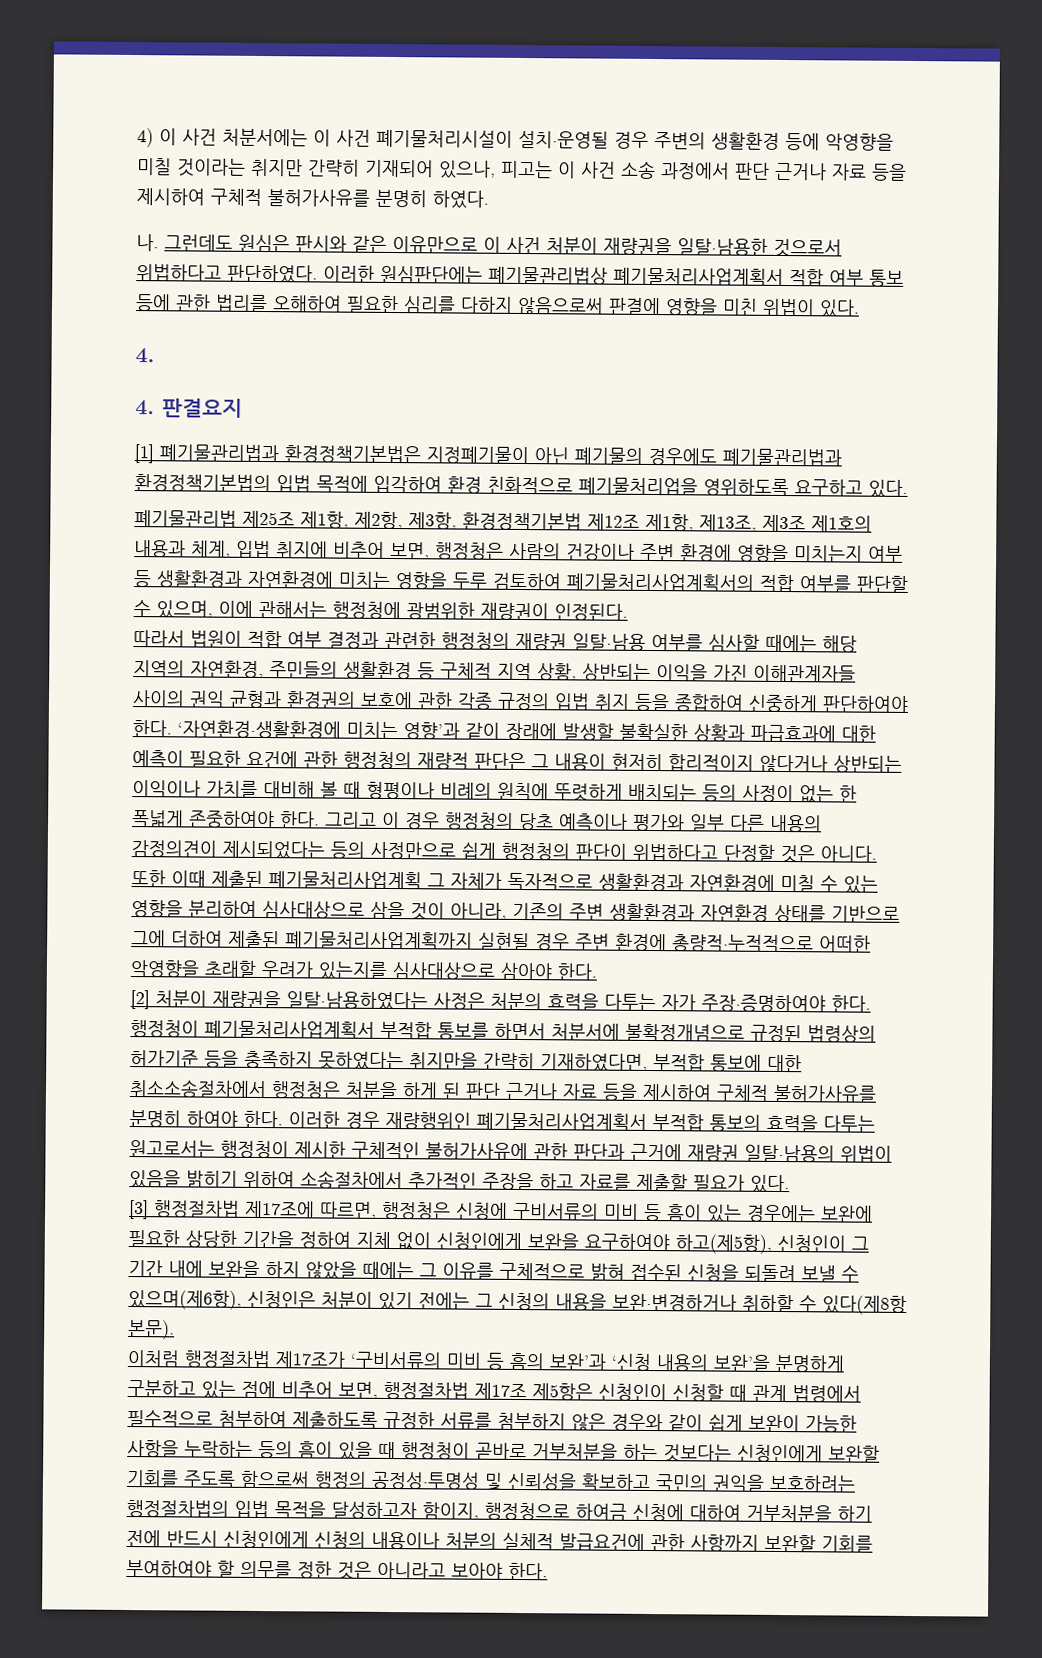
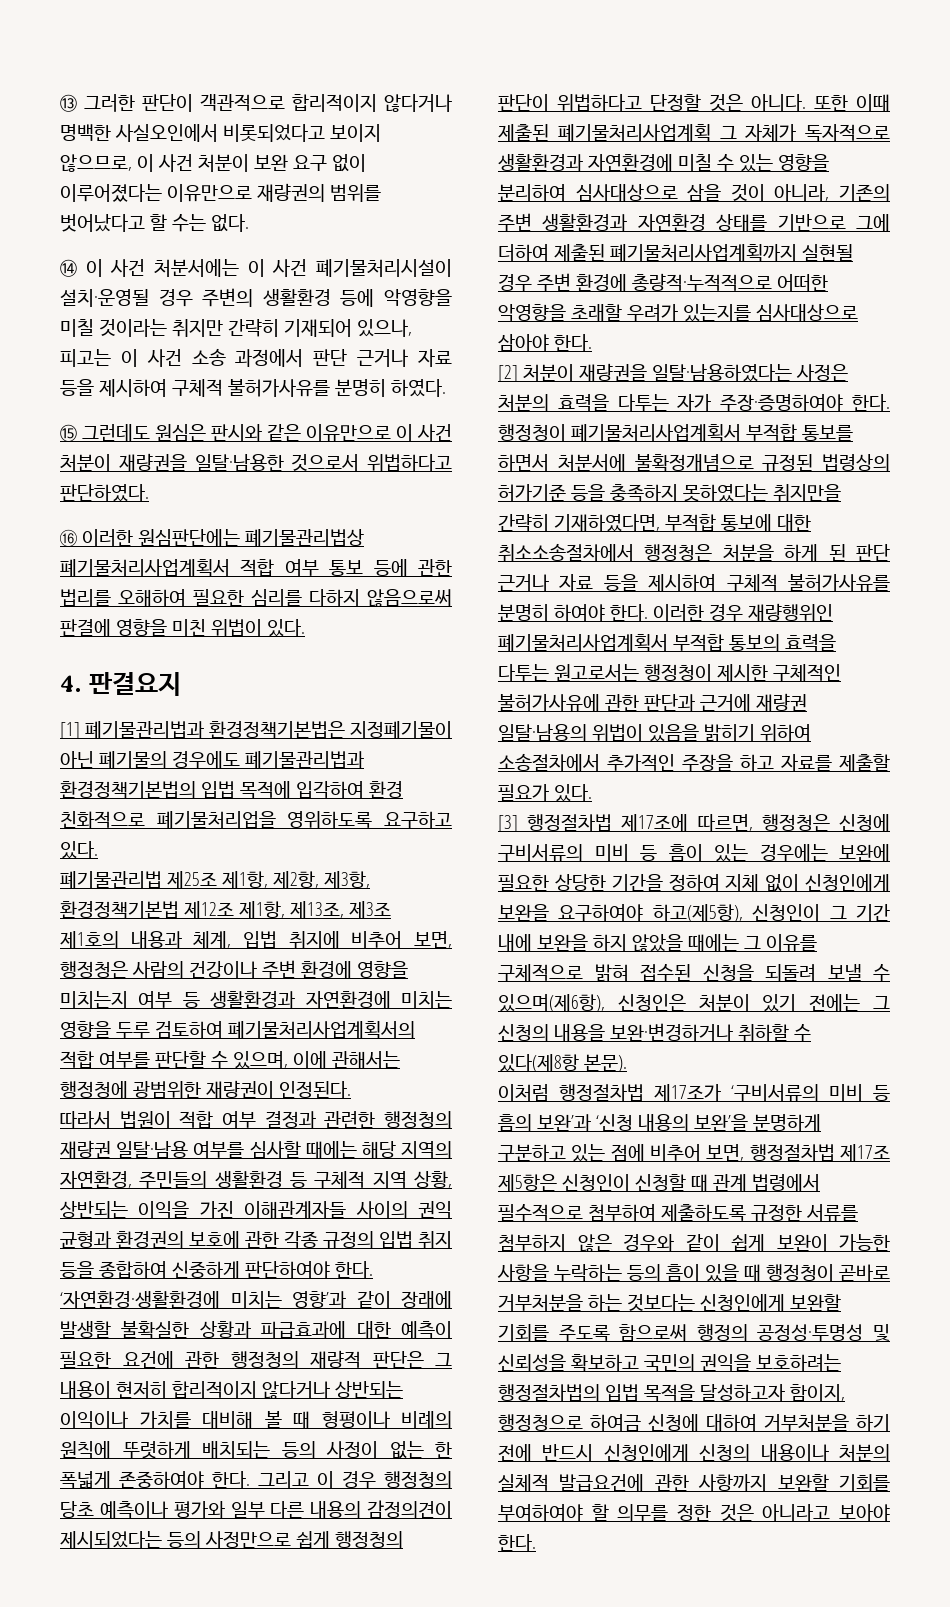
[137,128,154,148] 4) -> [60,94,452,112] [60,124,381,142] [60,154,366,172] [60,183,381,202] [60,214,249,232] [60,259,77,277] ⑬ 그러한 판단이 객관적으로 합리적이지 않다거나 명백한 사실오인에서 비롯되었다고 보이지 않으므로, 이 사건 처분이 보완 요구 없이 이루어졌다는 이유만으로 재량권의 범위를 벗어났다고 할 수는 없다. // ⑭
[136,234,159,252] 나. -> [60,424,77,442] ⑮
(318, 274) none -> [60,529,77,547] // ⑯
[135,400,155,416] // 4. -> (82, 683) none

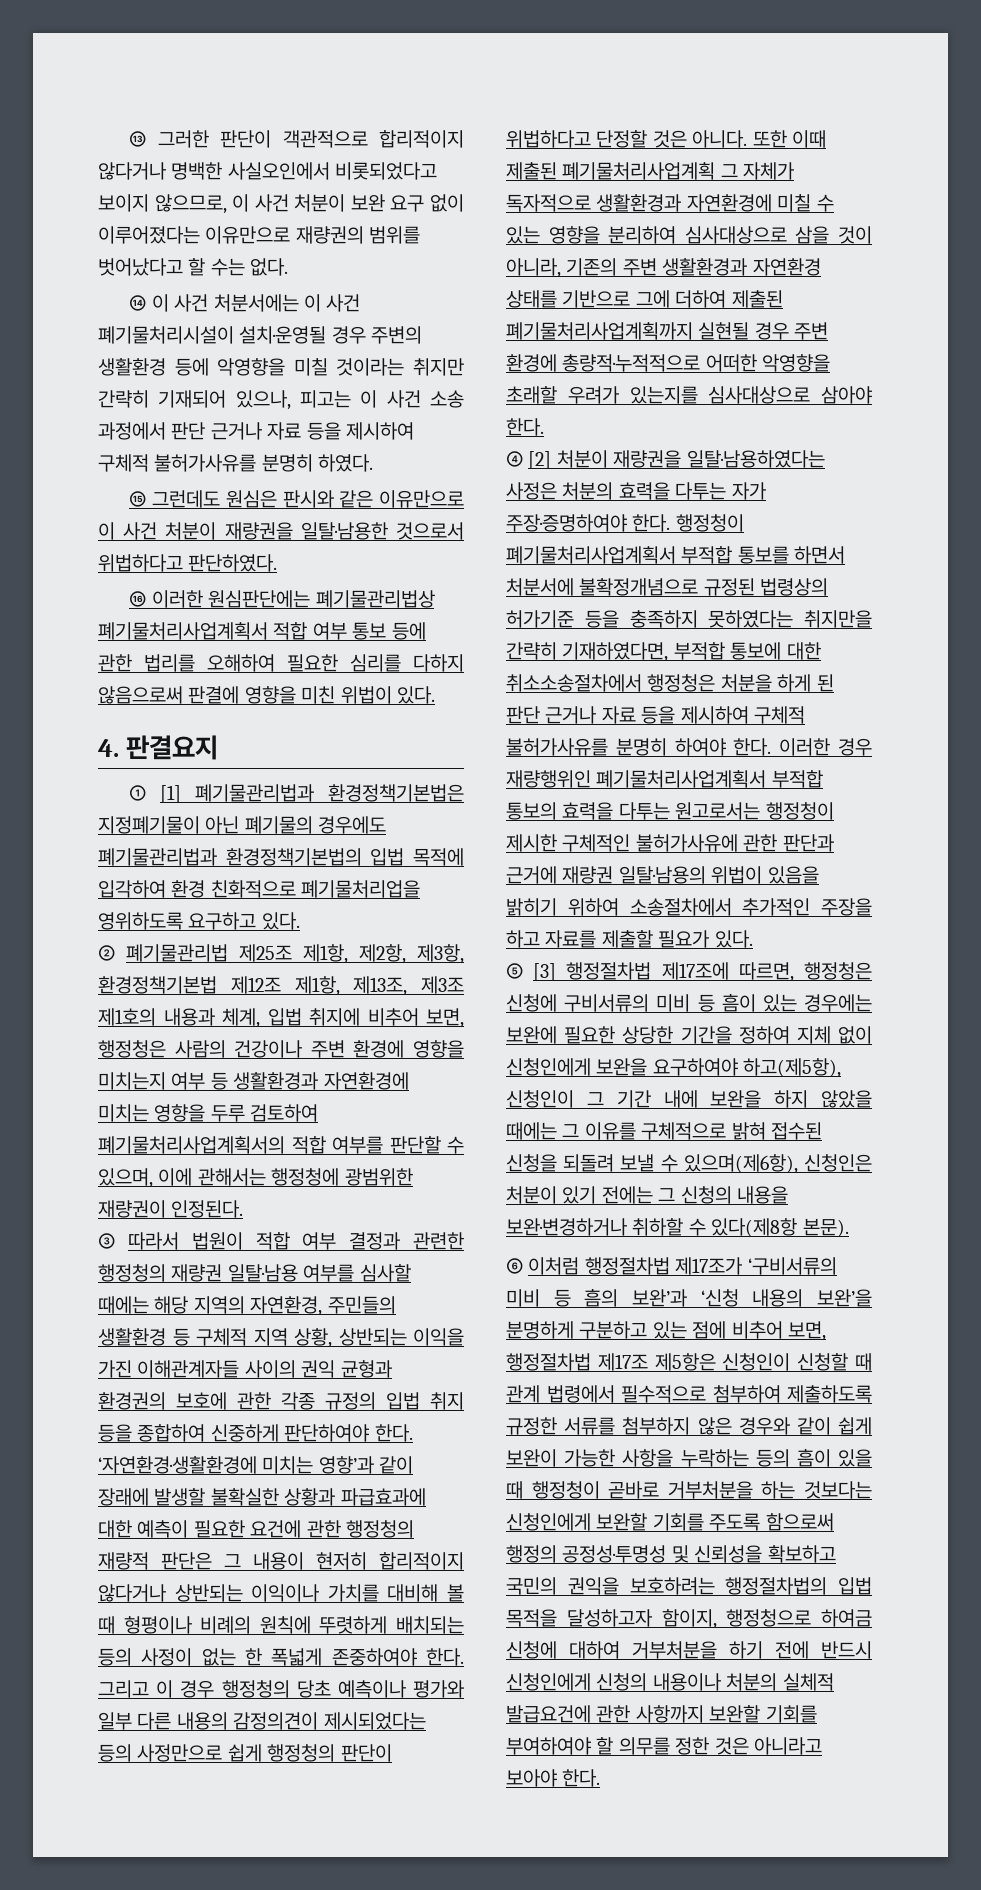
(181, 684) none -> [129,785,147,801] ①
(98, 850) none -> [98,945,115,961] ②
(351, 1090) none -> [98,1233,115,1249] ③
(592, 343) none -> [506,451,523,467] ④
(592, 793) none -> [506,963,523,979] ⑤
(627, 1063) none -> [506,1258,523,1274] ⑥

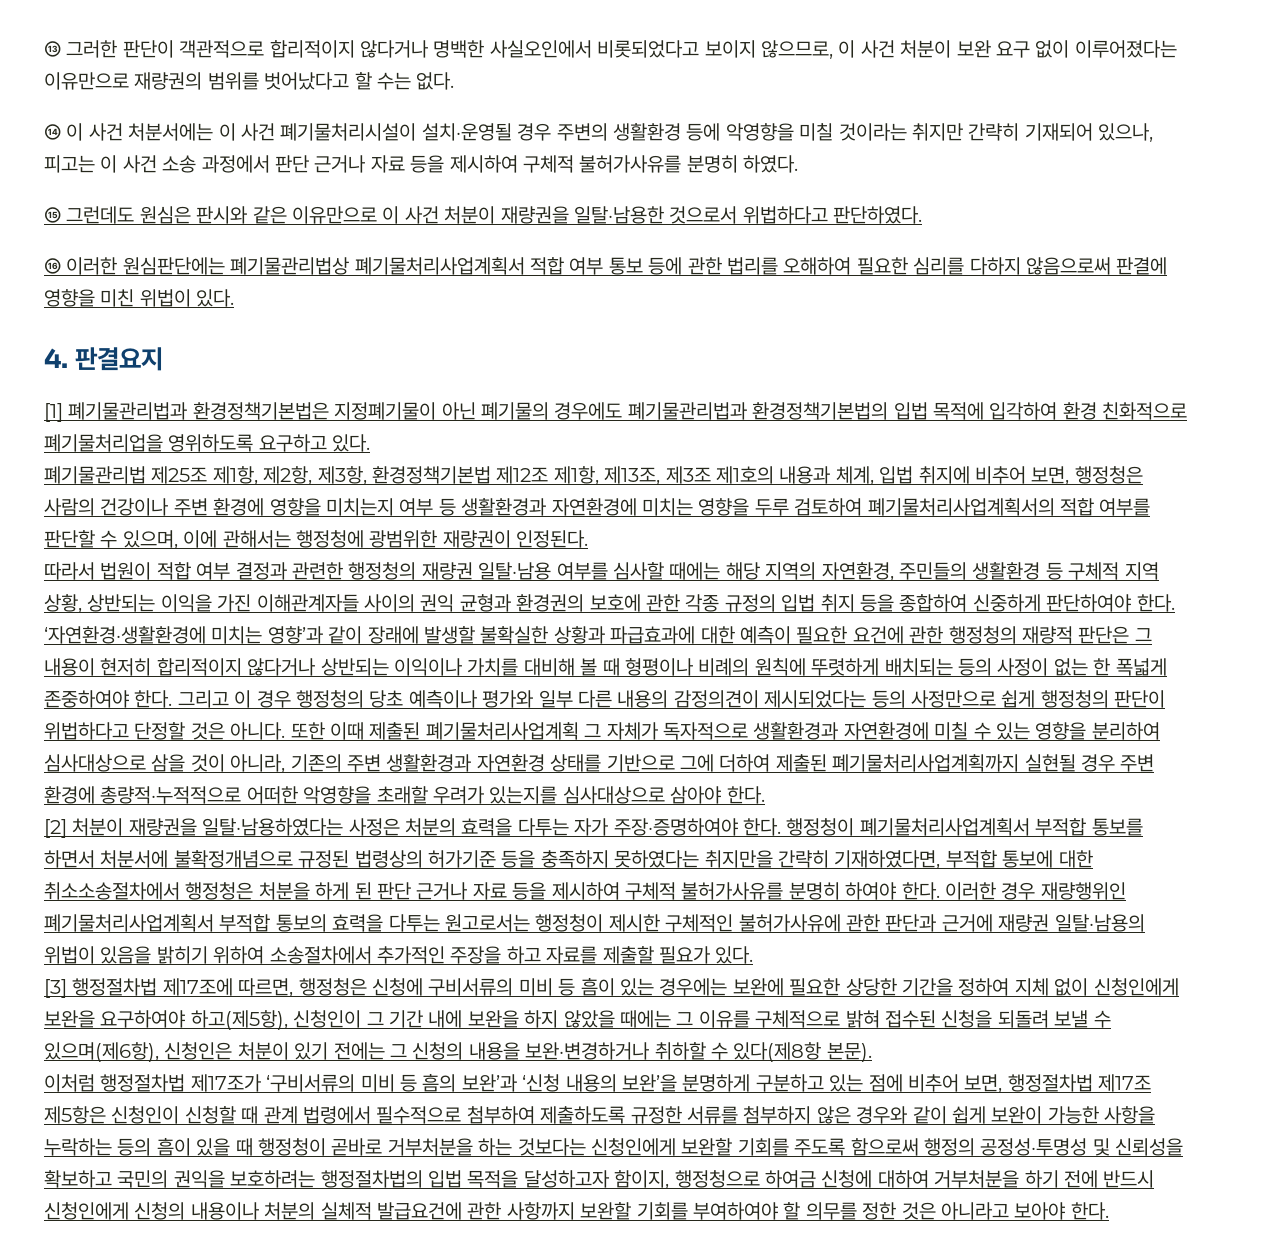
[129,785,147,801] ① -> (164, 359) none
[98,945,115,961] ② -> (371, 443) none
[98,1233,115,1249] ③ -> (589, 539) none
[506,451,523,467] ④ -> (765, 795) none
[506,963,523,979] ⑤ -> (754, 955) none
[506,1258,523,1274] ⑥ -> (872, 1052) none

